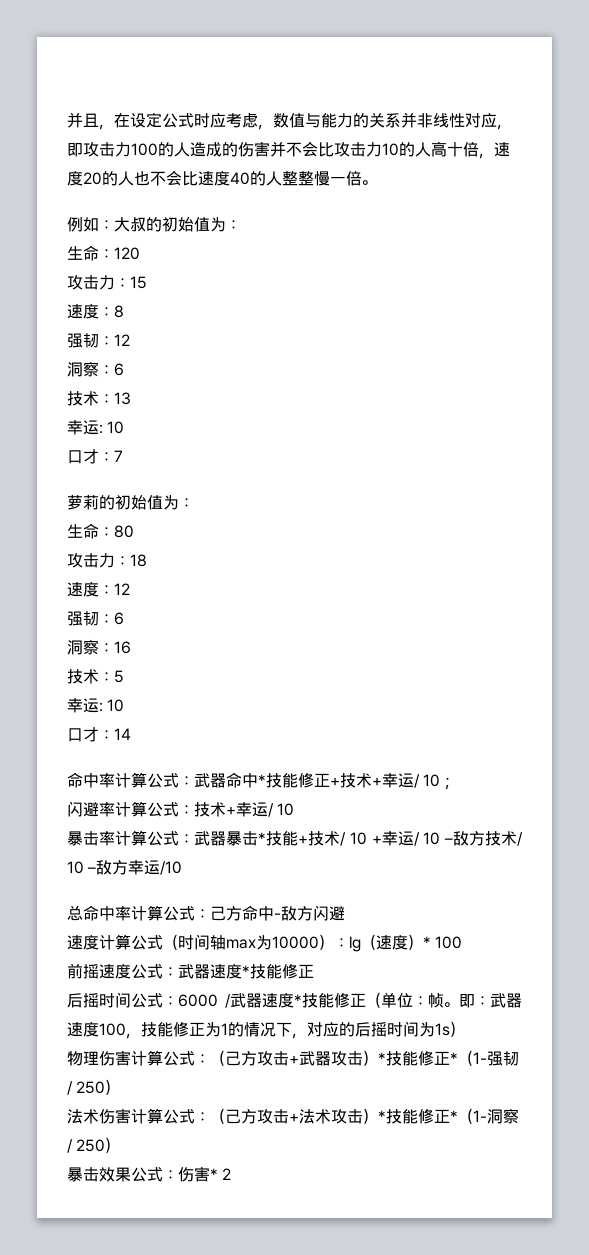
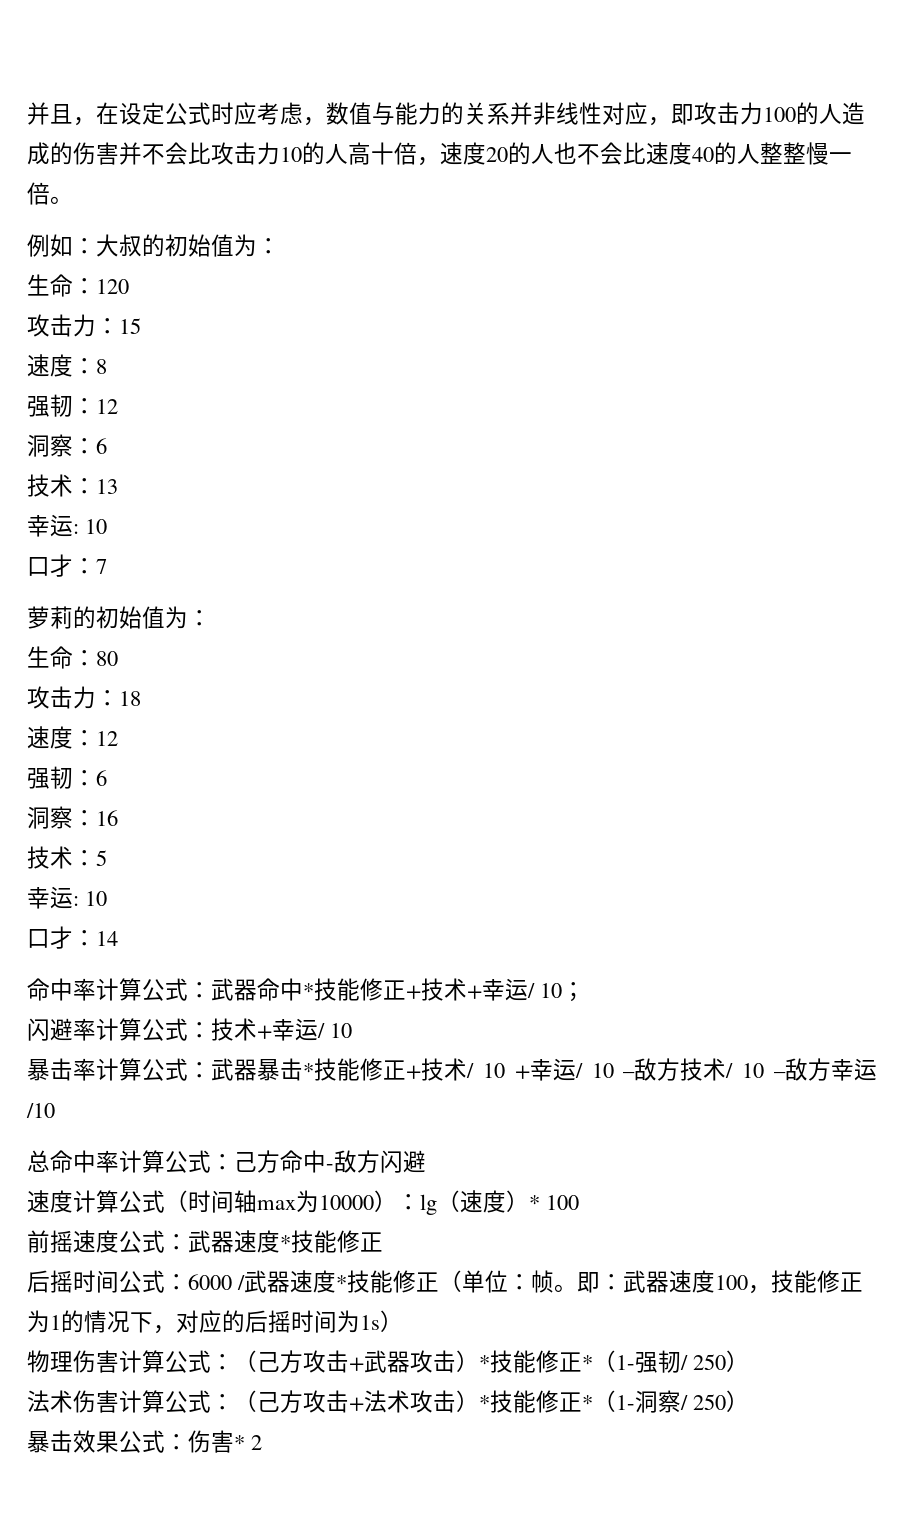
(298, 838) none -> [360,1058,406,1081] 修正

